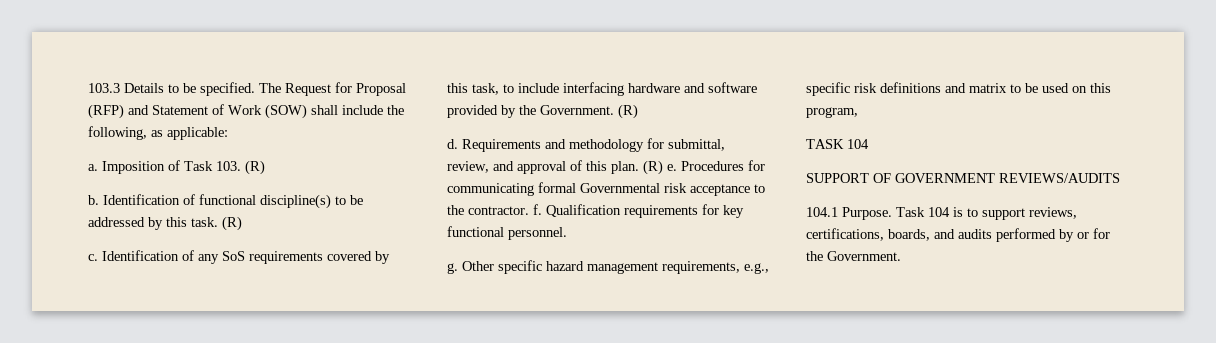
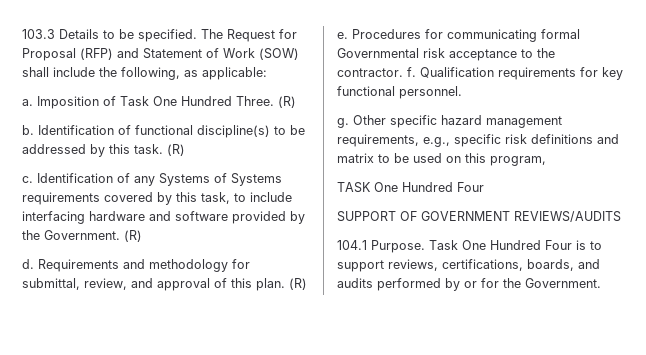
[216,161,241,171] 103. -> [153,96,274,106] One Hundred Three.
[222,251,245,261] SoS -> [159,173,282,186] Systems of Systems
[847,139,869,149] 104 -> [374,182,484,192] One Hundred Four
[928,207,950,217] 104 -> [462,240,572,250] One Hundred Four

